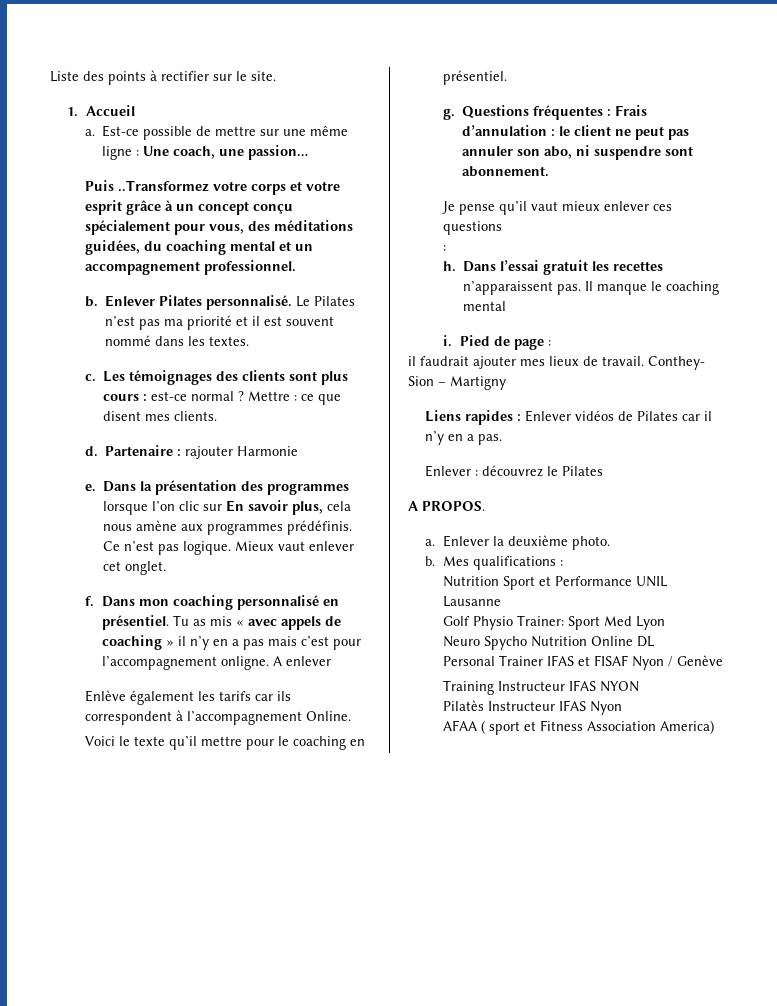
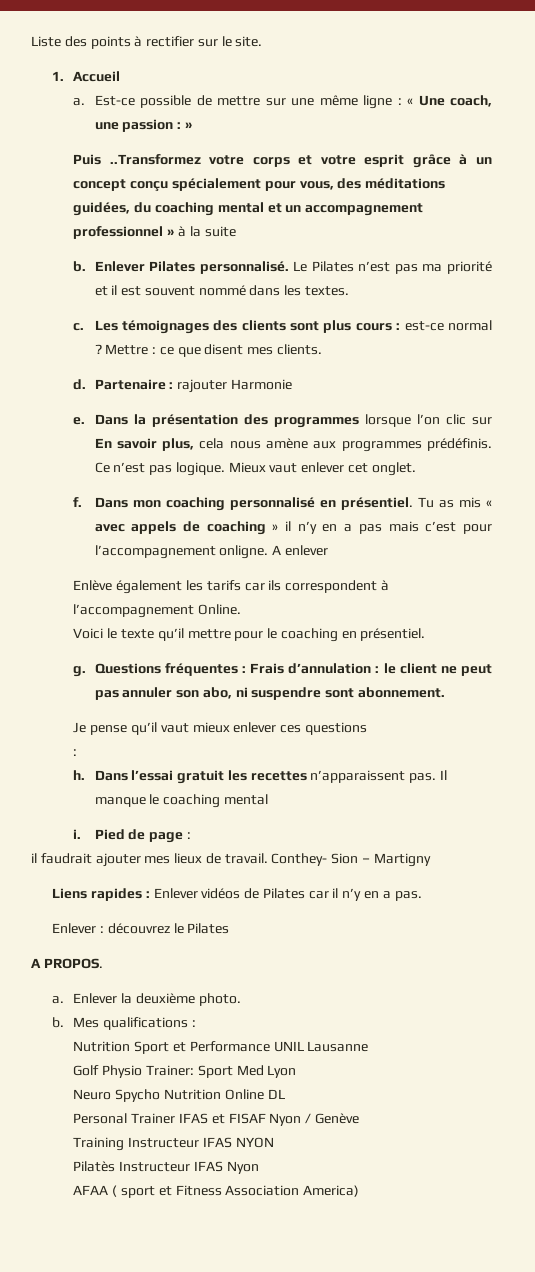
(139, 153) none -> [407,98,414,105] «
[247,145,308,160] passion… -> [122,119,192,132] passion : »
[203,260,296,275] professionnel. -> [73,226,236,239] professionnel » à la suite

